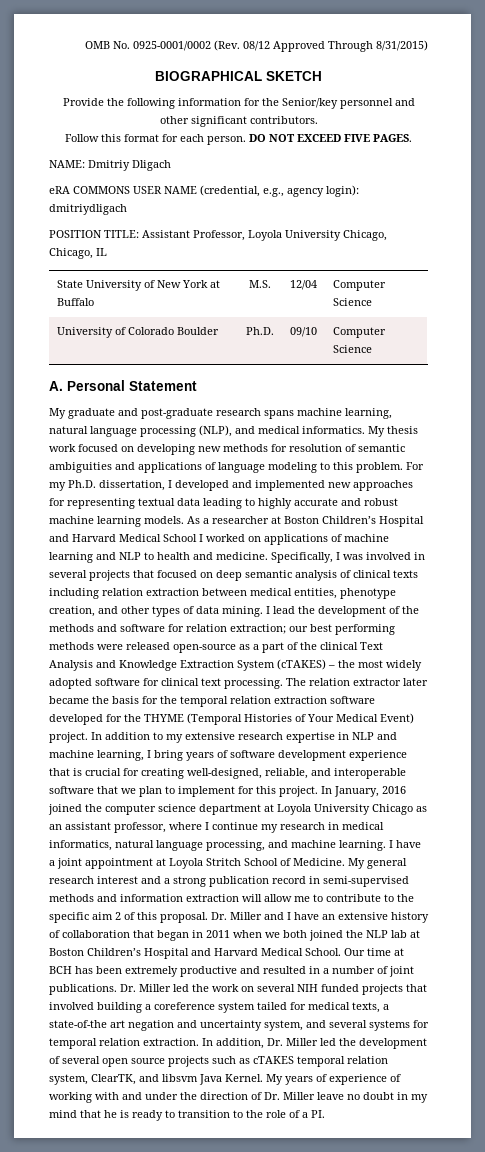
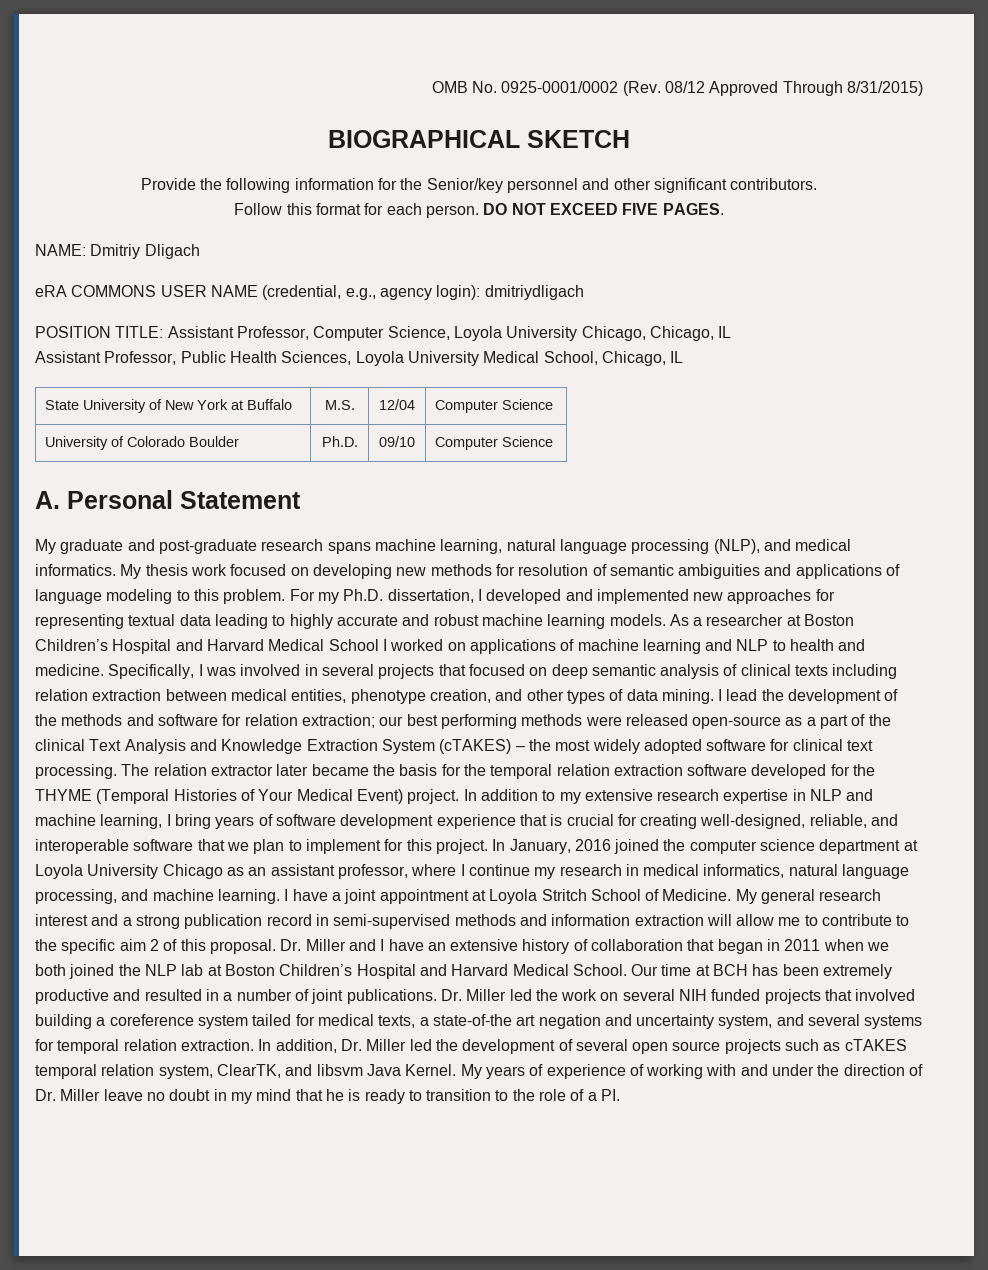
(245, 235) none -> [313,326,450,341] Computer Science,
(107, 252) none -> [35,351,684,366] // Assistant Professor, Public Health Sciences, Loyola University Medical School, Chicago, IL

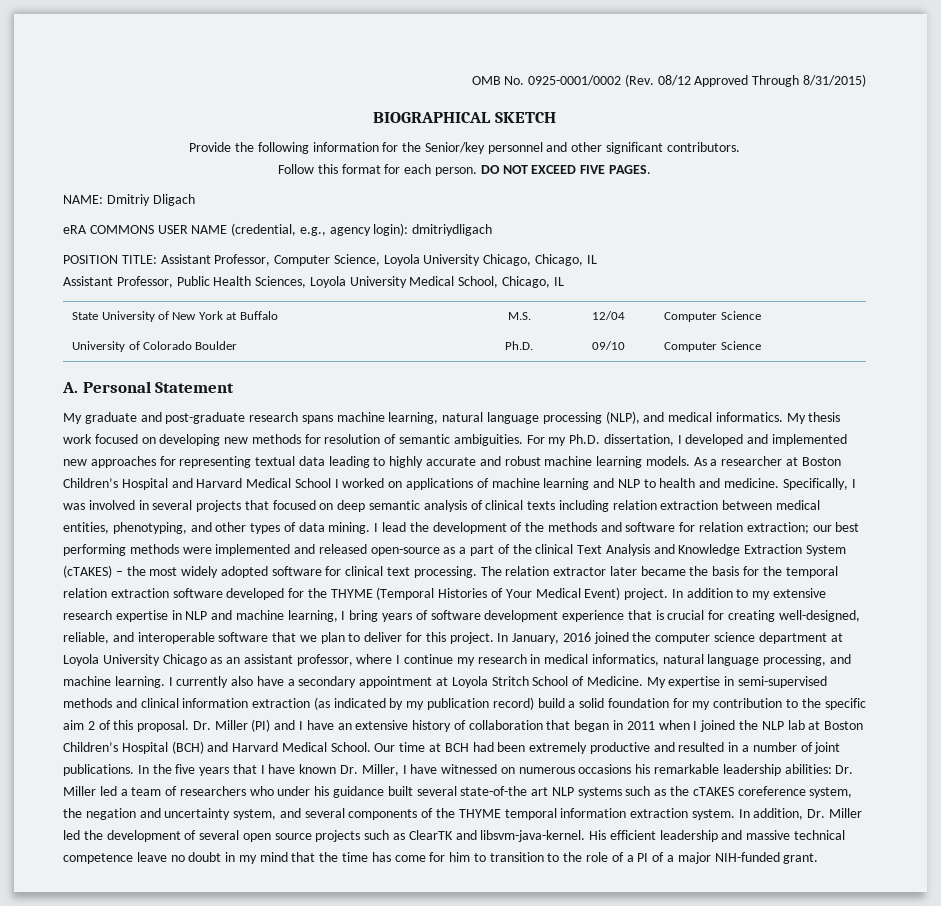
[678,564,901,579] [35,589,286,604] ambiguities and applications of language modeling to this problem. -> [453,434,523,446] ambiguities.
[350,689,491,704] phenotype creation, -> [112,522,187,534] phenotyping,
(622, 721) none -> [215,544,316,556] implemented and
[305,839,381,854] implement -> [364,632,403,642] deliver
(289, 895) none -> [176,676,254,688] currently also
[344,889,377,904] joint -> [298,676,357,688] secondary
[761,889,882,904] [35,914,312,929] general research interest and a strong publication record -> [668,676,721,688] expertise
[551,914,893,926] information extraction will allow me to contribute -> [140,697,783,710] clinical information extraction (as indicated by my publication record) build a solid foundation for my contribution
(346, 945) none -> [251,719,271,732] (PI)
[867,942,890,951] [35,964,66,976] we both -> [693,721,698,730] I
(416, 971) none -> [171,741,204,754] (BCH)
[752,964,779,976] has -> [472,742,494,752] had
[440,989,916,1004] [35,1014,536,1029] Dr. Miller led the work on several NIH funded projects that involved building a coreference system tailed for medical texts, a state-of-the art -> [137,764,854,776] [63,786,853,798] [63,808,82,818] In the five years that I have known Dr. Miller, I have witnessed on numerous occasions his remarkable leadership abilities: Dr. Miller led a team of researchers who under his guidance built several state-of-the art NLP systems such as the cTAKES coreference system, the
[864,1015,923,1029] [35,1039,254,1054] systems for temporal relation extraction. -> [348,808,735,820] components of the THYME temporal information extraction system.
[844,1039,907,1051] [35,1064,924,1079] [35,1089,101,1101] cTAKES temporal relation system, ClearTK, and libsvm Java Kernel. My years of experience of working with and under the direction of Dr. Miller -> [408,830,846,842] [63,853,133,864] ClearTK and libsvm-java-kernel. His efficient leadership and massive technical competence
[325,1089,405,1104] he is ready -> [319,852,471,862] the time has come for him
[601,1089,621,1101] PI. -> [637,852,819,864] PI of a major NIH-funded grant.

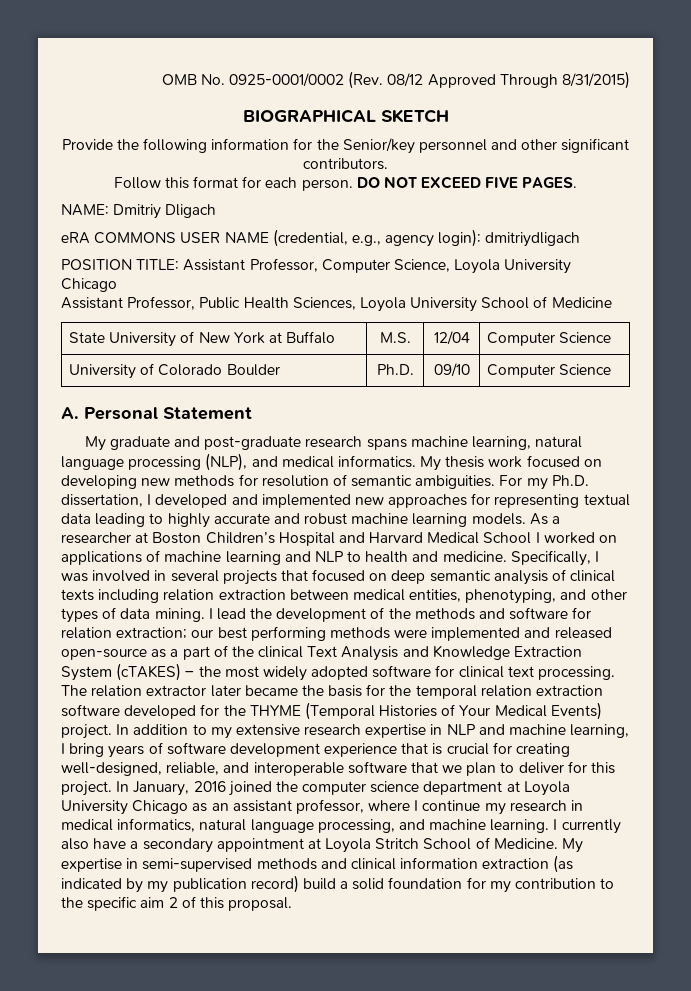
[483,254,597,266] Chicago, Chicago, IL -> [61,278,117,292] Chicago
[409,276,564,288] Medical School, Chicago, IL -> [481,296,612,309] School of Medicine
[584,587,621,600] Event) -> [550,702,602,720] Events)
[192,719,864,732] [63,741,841,754] [63,764,854,776] [63,786,853,798] [63,808,863,820] [63,830,846,842] [63,852,819,864] Dr. Miller (PI) and I have an extensive history of collaboration that began in 2011 when I joined the NLP lab at Boston Children’s Hospital (BCH) and Harvard Medical School. Our time at BCH had been extremely productive and resulted in a number of joint publications. In the five years that I have known Dr. Miller, I have witnessed on numerous occasions his remarkable leadership abilities: Dr. Miller led a team of researchers who under his guidance built several state-of-the art NLP systems such as the cTAKES coreference system, the negation and uncertainty system, and several components of the THYME temporal information extraction system. In addition, Dr. Miller led the development of several open source projects such as ClearTK and libsvm-java-kernel. His efficient leadership and massive technical competence leave no doubt in my mind that the time has come for him to transition to the role of a PI of a major NIH-funded grant. -> (293, 904) none

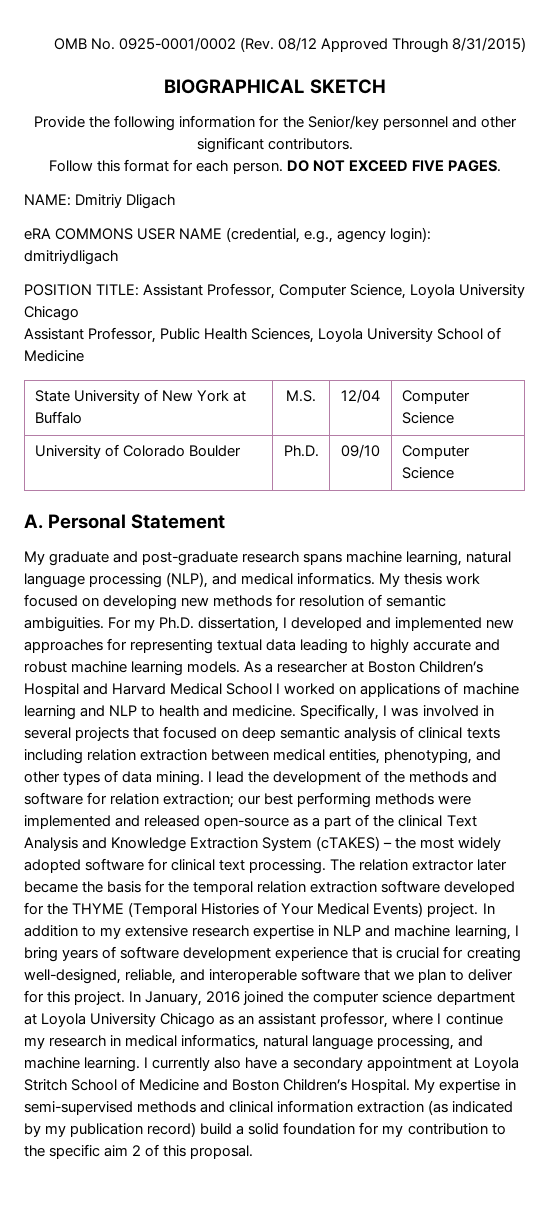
[493,838,558,849] Medicine. -> [139,1079,411,1093] Medicine and Boston Children’s Hospital.

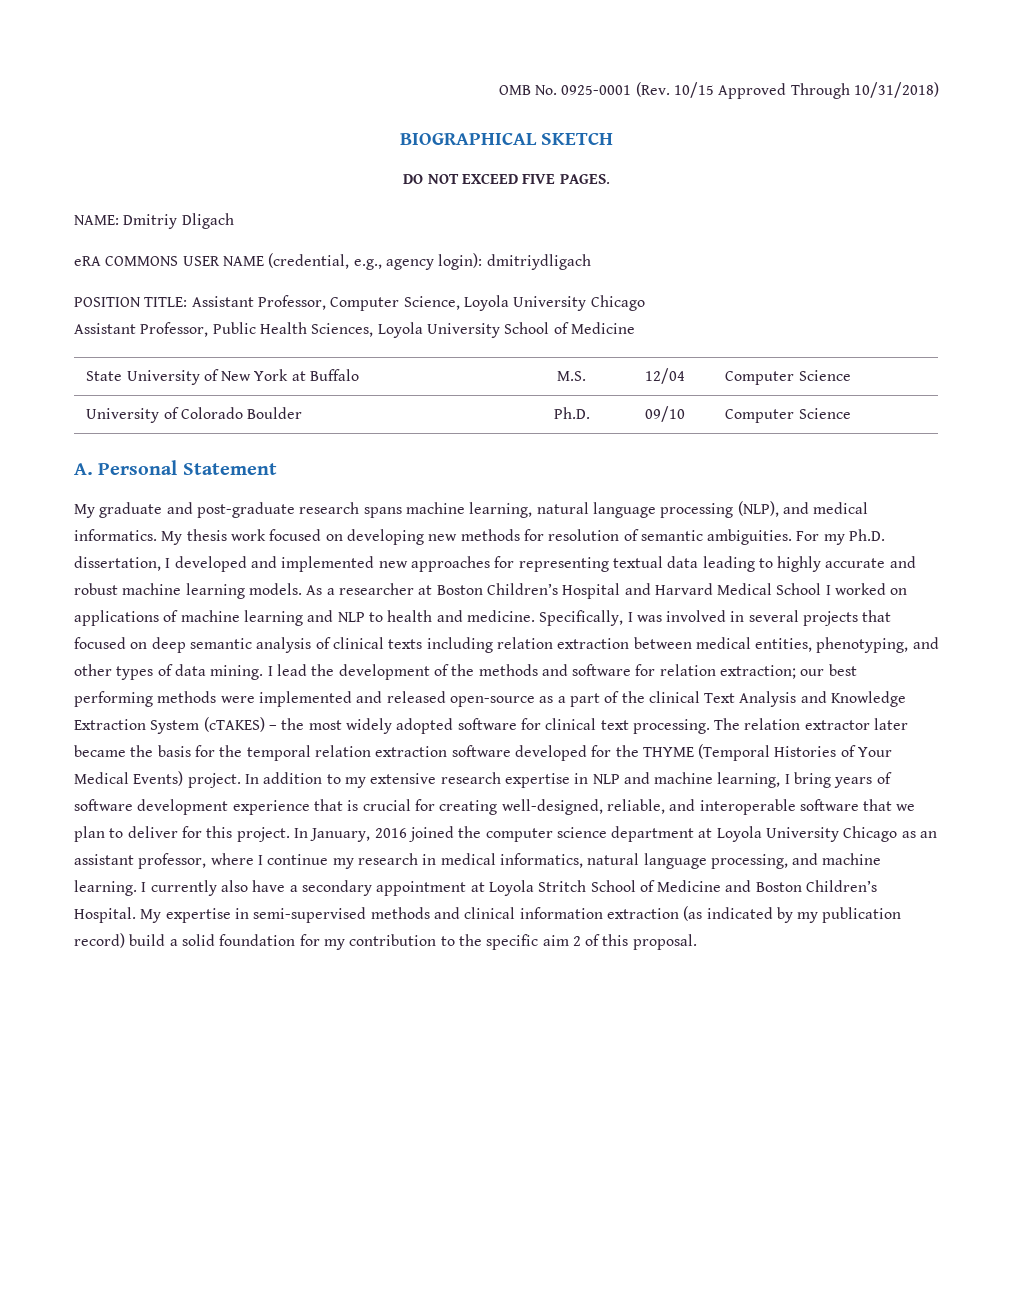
[118,37,317,52] 0925-0001/0002 (Rev. 08/12 -> [561,82,715,98] 0925-0001 (Rev. 10/15
[452,37,526,52] 8/31/2015) -> [854,82,940,98] 10/31/2018)
[34,115,517,131] [196,137,354,153] [49,159,283,174] Provide the following information for the Senior/key personnel and other significant contributors. // Follow this format for each person. -> (614, 138) none

